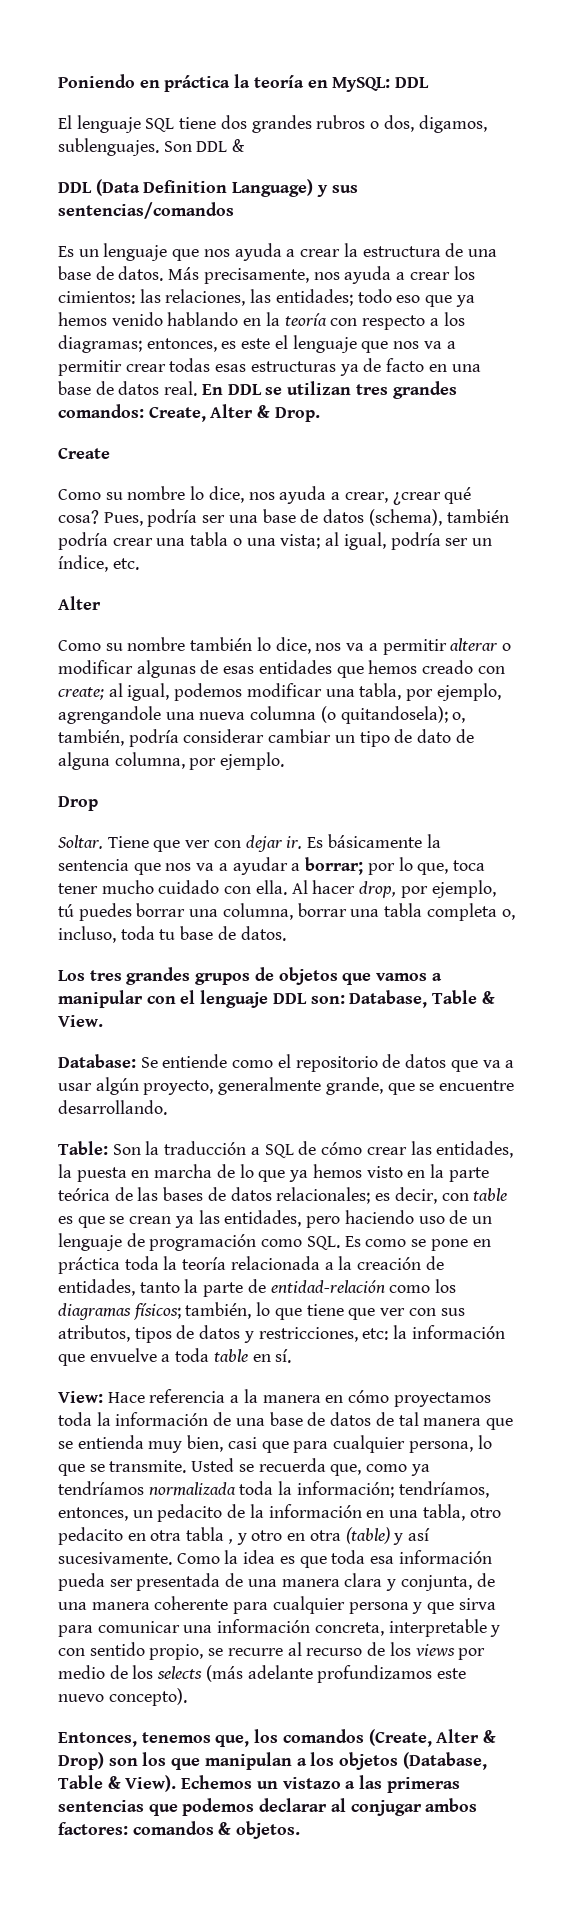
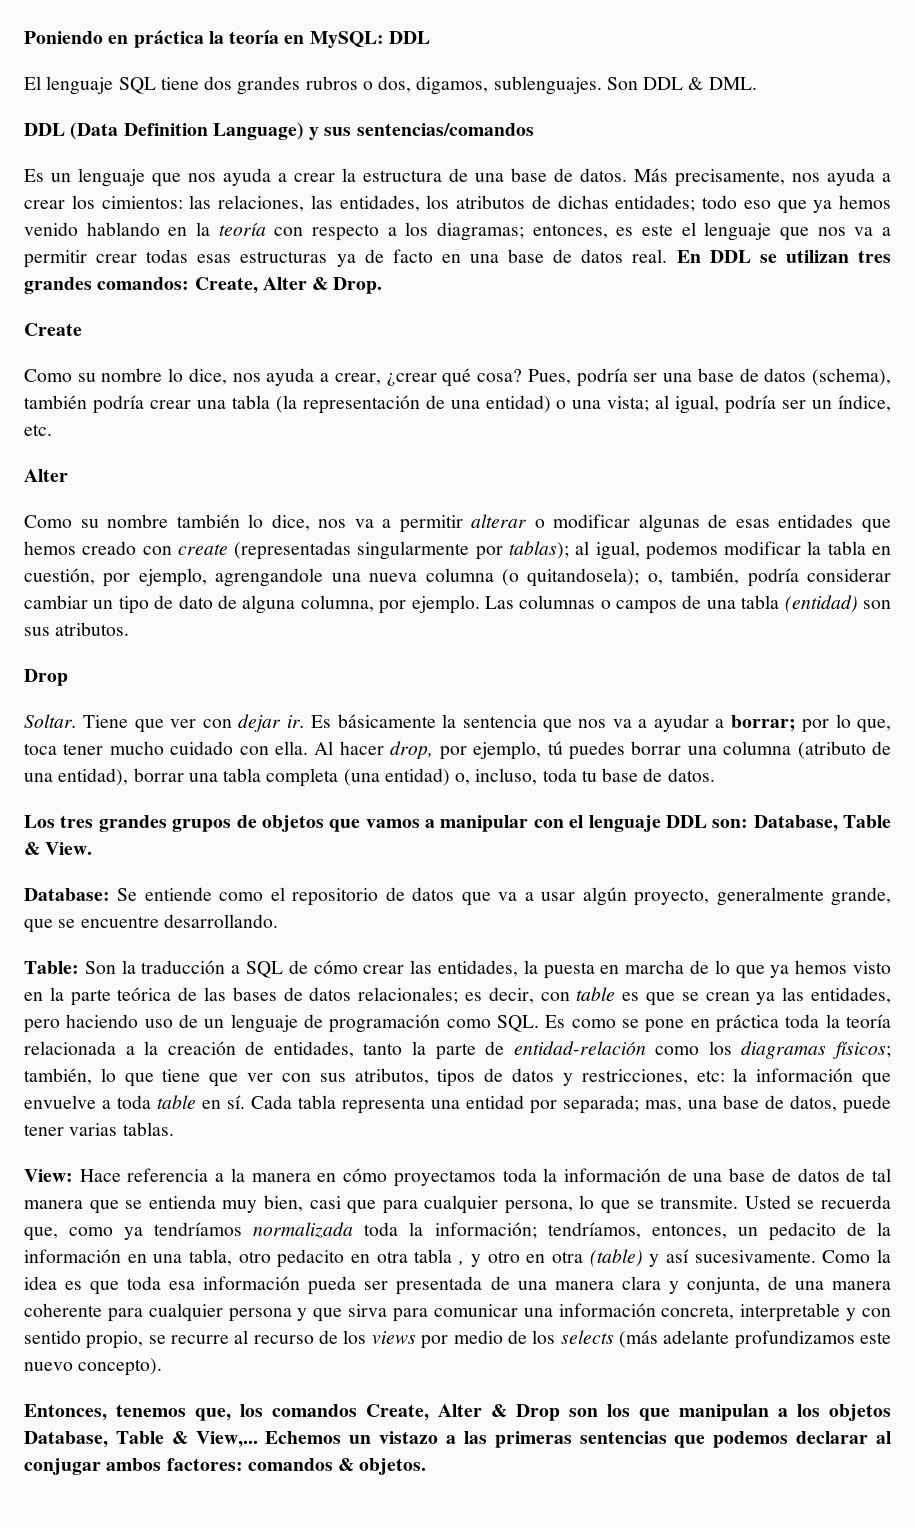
(246, 145) none -> [708,77,757,90] DML.
(272, 296) none -> [339,195,609,212] entidades, los atributos de dichas
(229, 539) none -> [275,395,551,414] (la representación de una entidad)
[58,683,402,701] create; al igual, podemos modificar una tabla, -> [177,541,892,560] [24,568,95,585] create (representadas singularmente por tablas); al igual, podemos modificar la tabla en cuestión,
(285, 761) none -> [484,595,892,614] [24,622,130,636] Las columnas o campos de una tabla (entidad) son sus atributos.
[222,903,293,920] columna, -> [723,741,891,759] [24,768,129,786] columna (atributo de una entidad),
(497, 912) none -> [343,768,450,786] (una entidad)
(292, 1356) none -> [251,1095,891,1114] [24,1122,174,1136] Cada tabla representa una entidad por separada; mas, una base de datos, puede tener varias tablas.
[368,1729,497,1747] [58,1752,104,1770] (Create, Alter & Drop) -> [366,1404,560,1421] Create, Alter & Drop
[402,1752,487,1770] [58,1775,177,1792] (Database, Table & View). -> [24,1431,258,1448] Database, Table & View,...

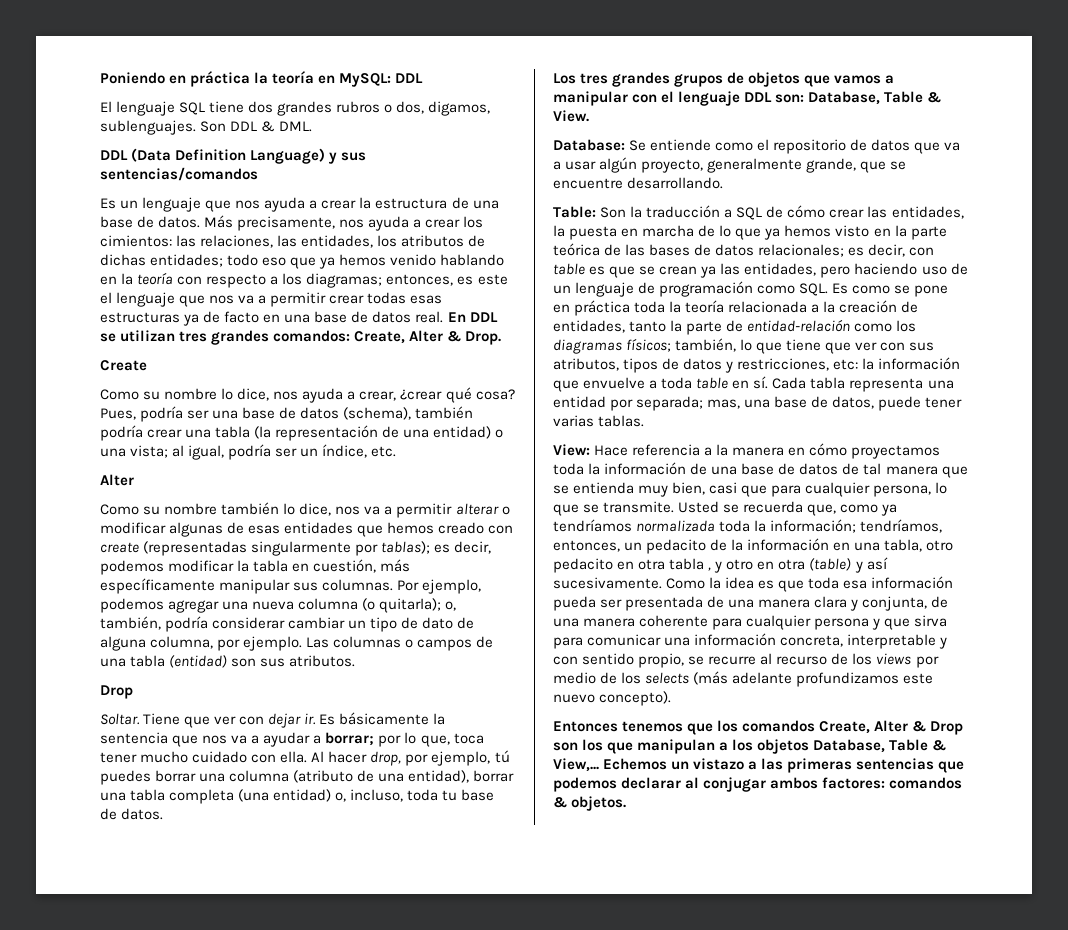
[575,541,640,560] al igual, -> [434,541,492,554] es decir,
[103,568,324,587] por ejemplo, agrengandole -> [380,559,411,572] [100,578,482,594] [100,598,220,613] más específicamente manipular sus columnas. Por ejemplo, podemos agregar
[527,568,640,587] quitandosela); -> [379,598,442,613] quitarla);
[24,1404,231,1421] Entonces, tenemos que, -> [553,721,714,735] Entonces tenemos que

